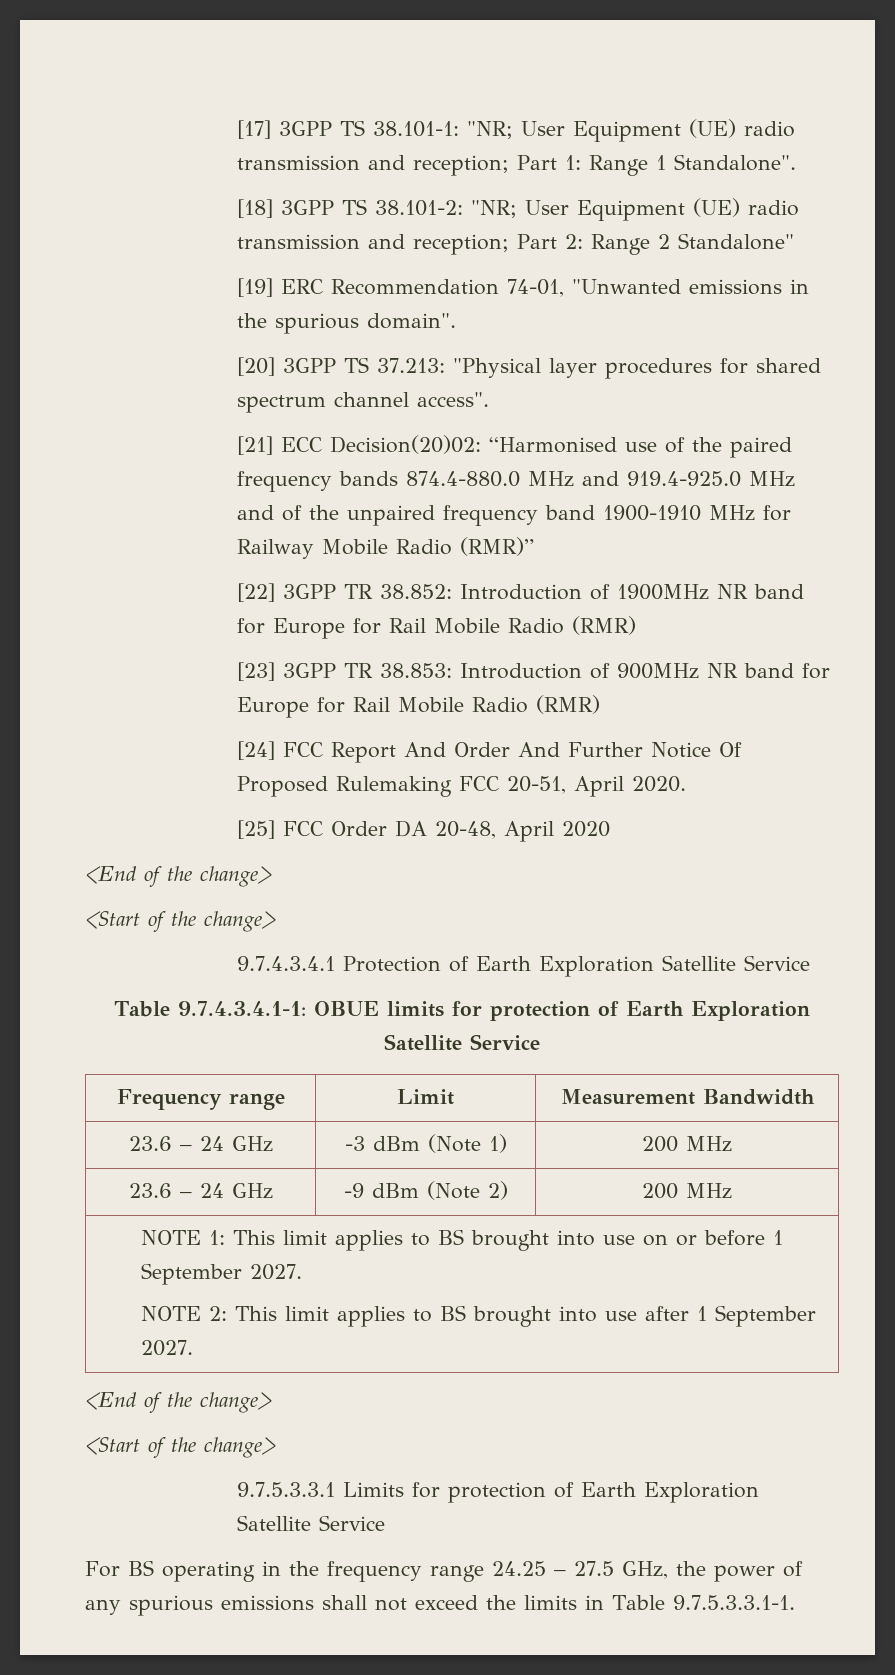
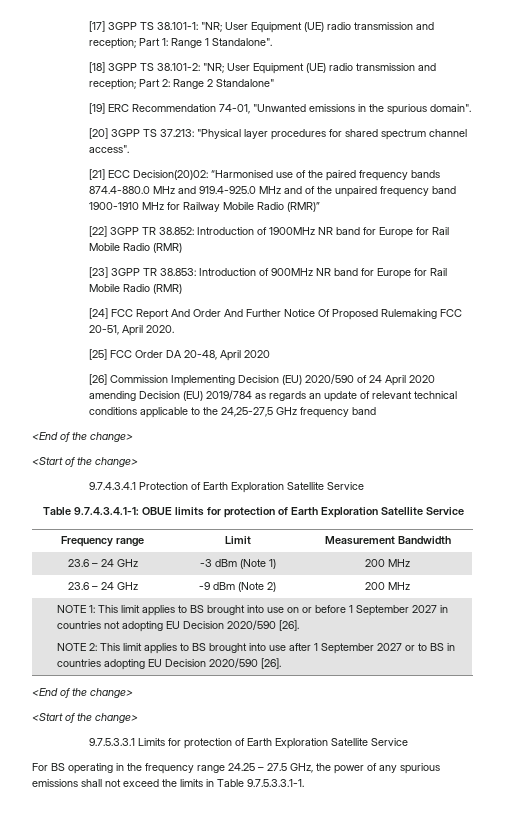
(611, 829) none -> [88,374,435,386] [88,390,457,402] [88,407,376,418] // [26] Commission Implementing Decision (EU) 2020/590 of 24 April 2020 amending Decision (EU) 2019/784 as regards an update of relevant technical conditions applicable to the 24,25-27,5 GHz frequency band
[250,1264,303,1280] 2027. -> [412,605,449,613] [57,620,300,632] 2027 in countries not adopting EU Decision 2020/590 [26].
[141,1340,194,1356] 2027. -> [377,643,456,651] [57,658,282,670] 2027 or to BS in countries adopting EU Decision 2020/590 [26].

